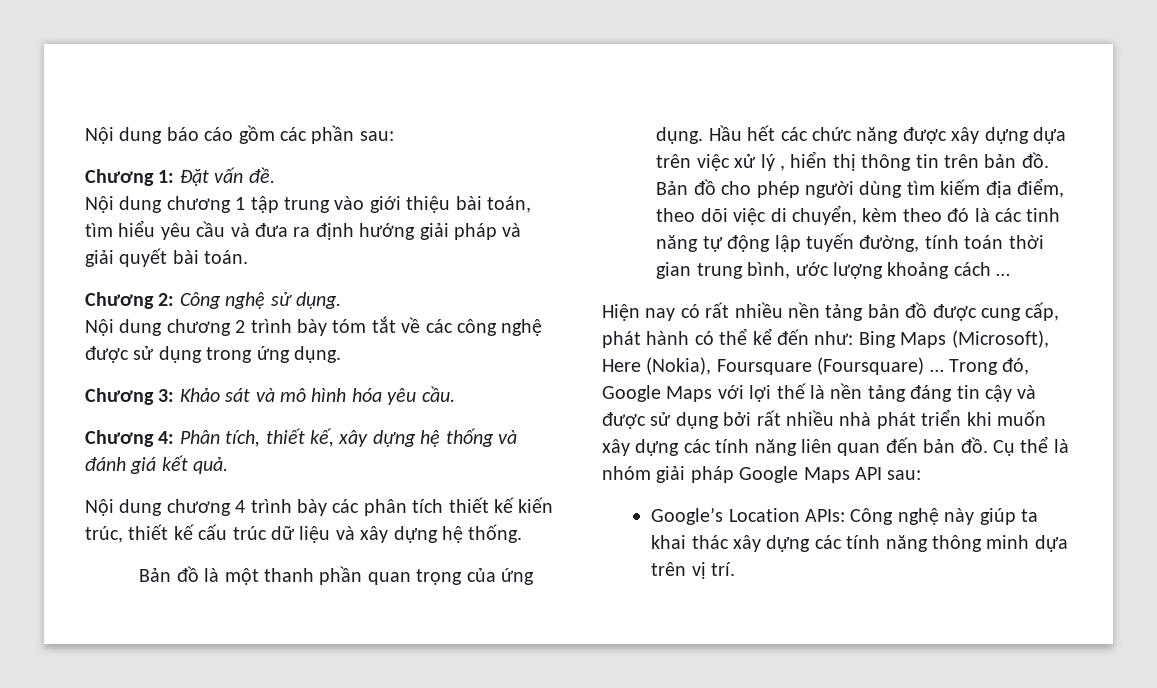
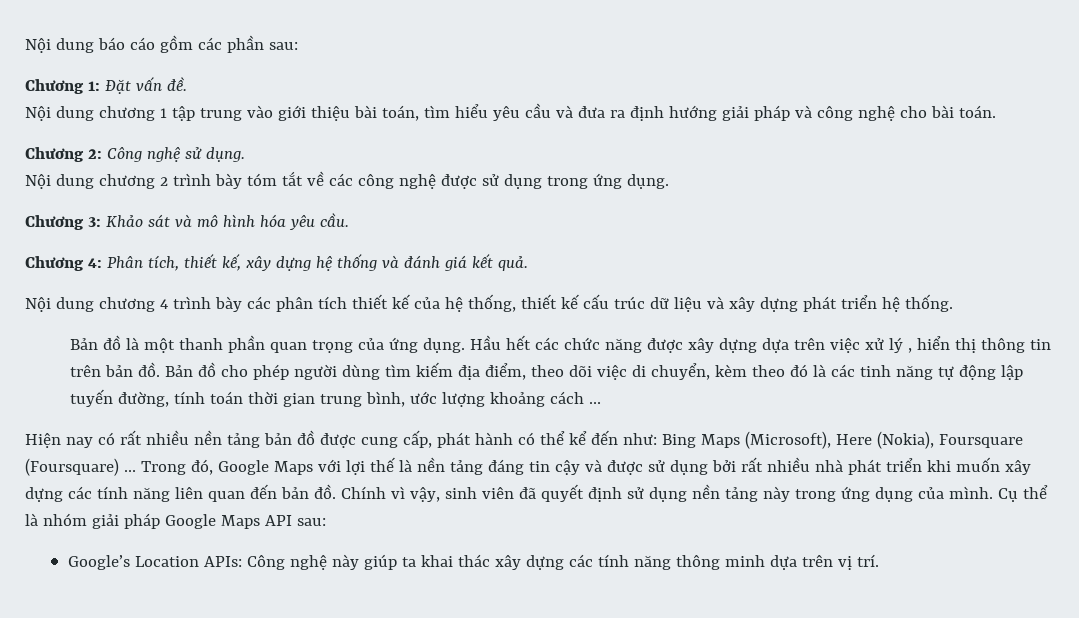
[85,248,168,267] giải quyết -> [816,106,927,121] công nghệ cho
[518,497,554,513] [85,526,123,543] kiến trúc, -> [413,294,516,312] của hệ thống,
(438, 534) none -> [802,295,877,312] phát triển
(988, 445) none -> [340,484,993,502] Chính vì vậy, sinh viên đã quyết định sử dụng nền tảng này trong ứng dụng của mình.

